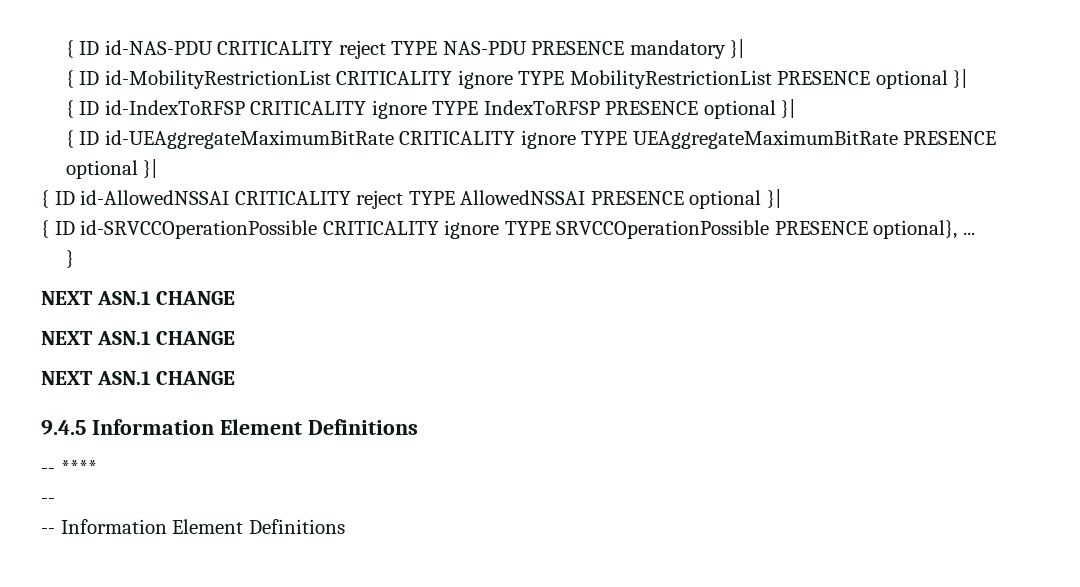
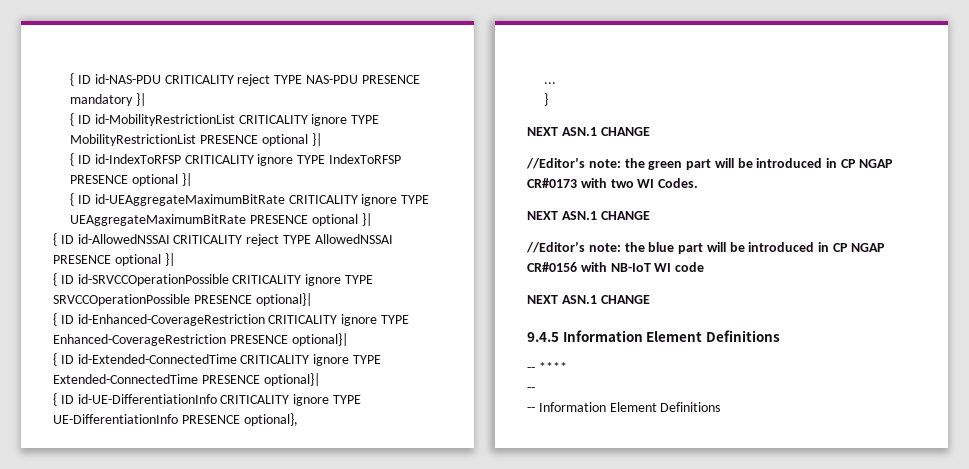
(868, 228) none -> [255,293,312,306] [53,313,409,326] [53,333,348,346] [53,353,381,366] [53,373,320,386] [53,393,361,406] [53,414,240,424] optional}| // { ID id-Enhanced-CoverageRestriction CRITICALITY ignore TYPE Enhanced-CoverageRestriction PRESENCE optional}| // { ID id-Extended-ConnectedTime CRITICALITY ignore TYPE Extended-ConnectedTime PRESENCE optional}| // { ID id-UE-DifferentiationInfo CRITICALITY ignore TYPE UE-DifferentiationInfo PRESENCE
(958, 229) none -> (298, 419) //
[41,331,236,345] NEXT ASN.1 CHANGE -> [526,157,893,170] [527,178,699,188] [527,211,650,220] [526,241,885,254] [527,262,705,272] //Editor’s note: the green part will be introduced in CP NGAP CR#0173 with two WI Codes. // NEXT ASN.1 CHANGE // //Editor’s note: the blue part will be introduced in CP NGAP CR#0156 with NB-IoT WI code

